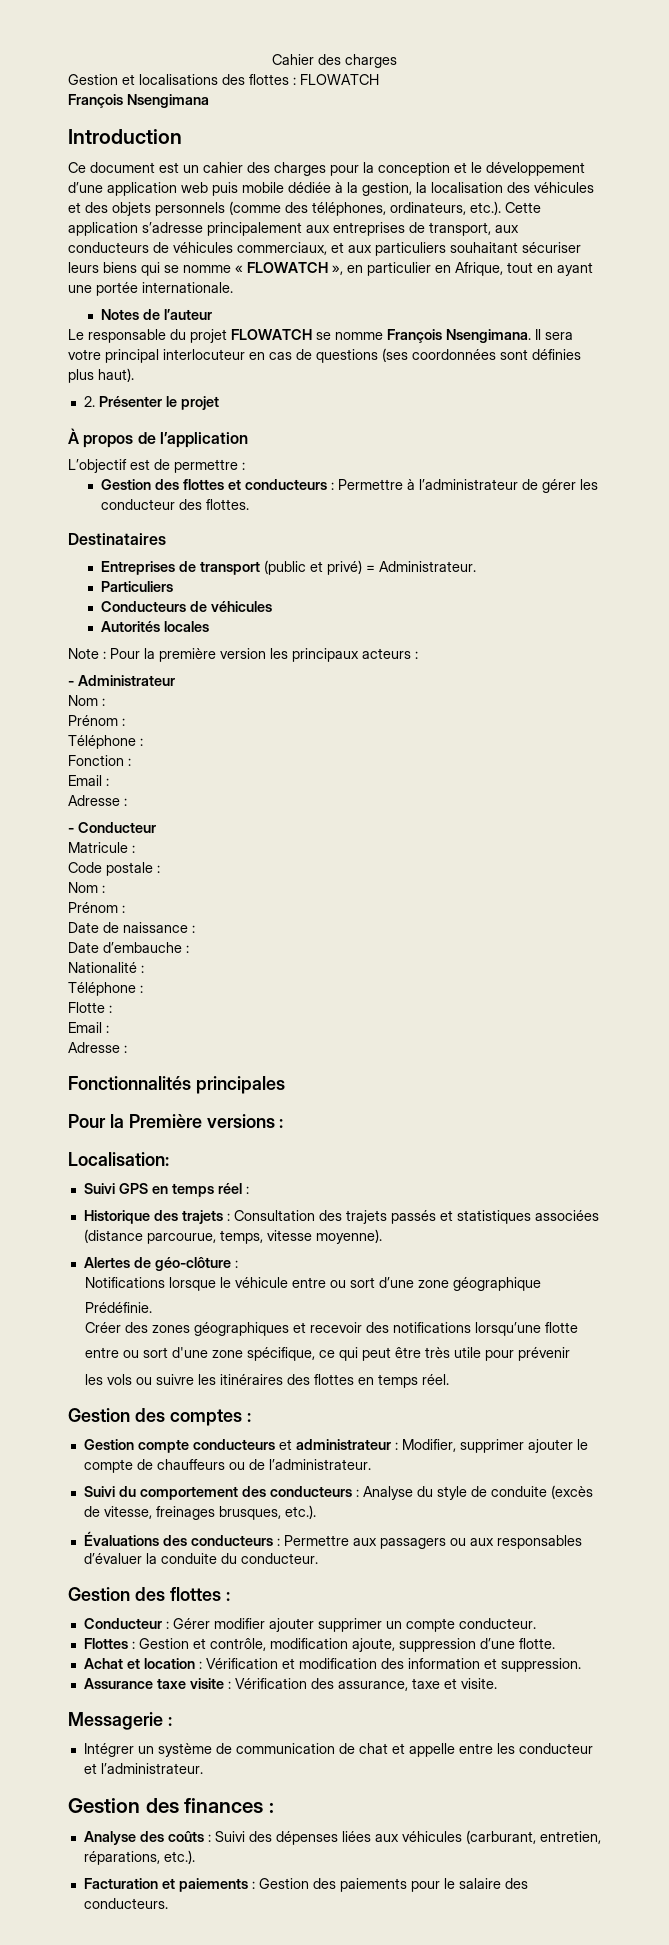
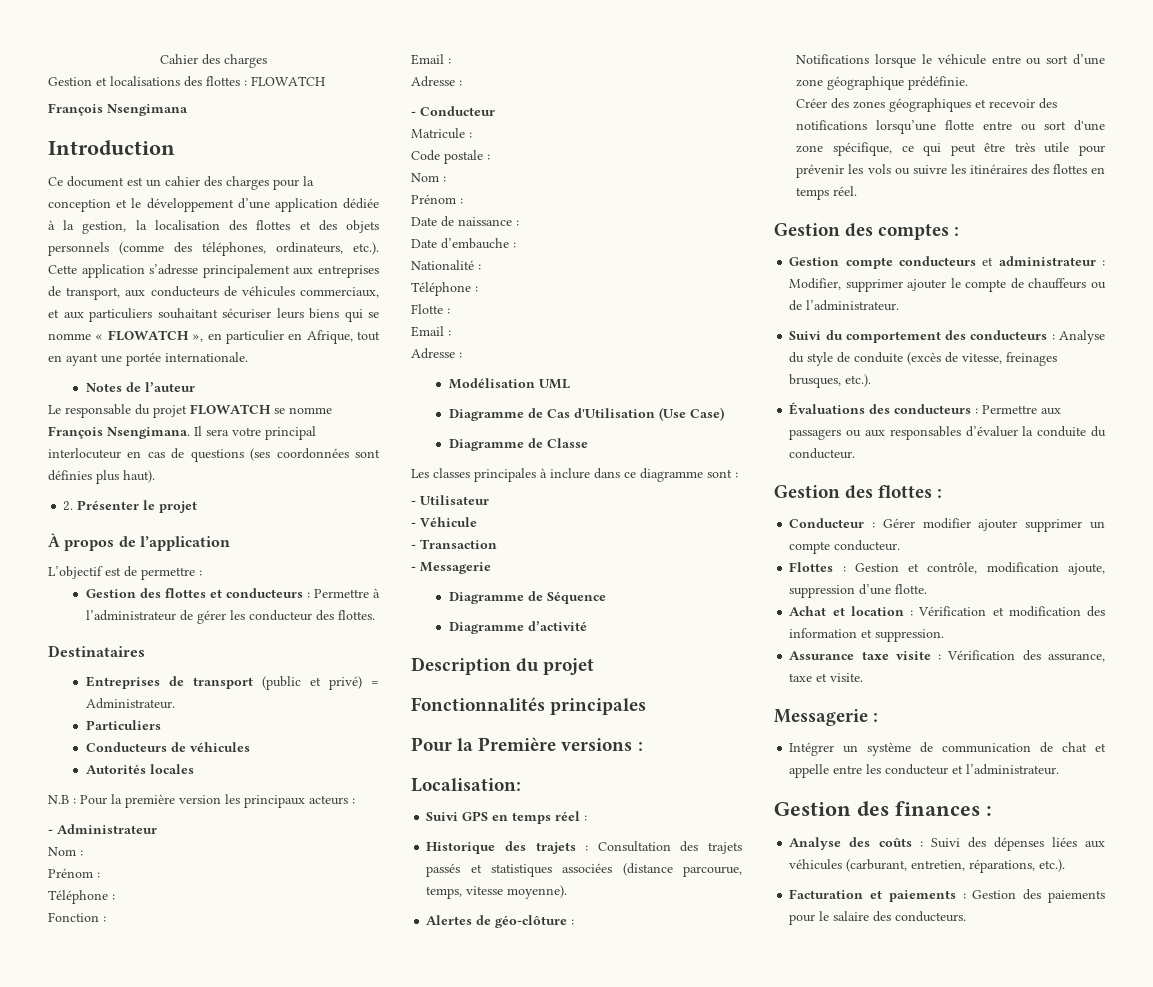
[181,182,284,196] web puis mobile -> (338, 205) none
[534,182,594,193] véhicules -> [256,220,291,230] flottes
[68,648,99,659] Note -> [48,795,69,804] N.B
(127, 1049) none -> [448,378,570,389] [448,407,724,421] [448,438,588,451] [411,468,738,482] [411,495,489,505] [411,517,477,527] [411,539,497,549] [411,562,491,574] [448,591,606,604] [448,621,587,634] [411,657,595,675] // Modélisation UML // Diagramme de Cas d'Utilisation (Use Case) // Diagramme de Classe // Les classes principales à inclure dans ce diagramme sont : // - Utilisateur // - Véhicule // - Transaction // - Messagerie // Diagramme de Séquence // Diagramme d’activité // Description du projet
[85,1302,153,1313] // Prédéfinie. -> [908,76,969,90] prédéfinie.
(579, 1327) // -> (975, 125) none
(571, 1354) // -> (845, 171) none

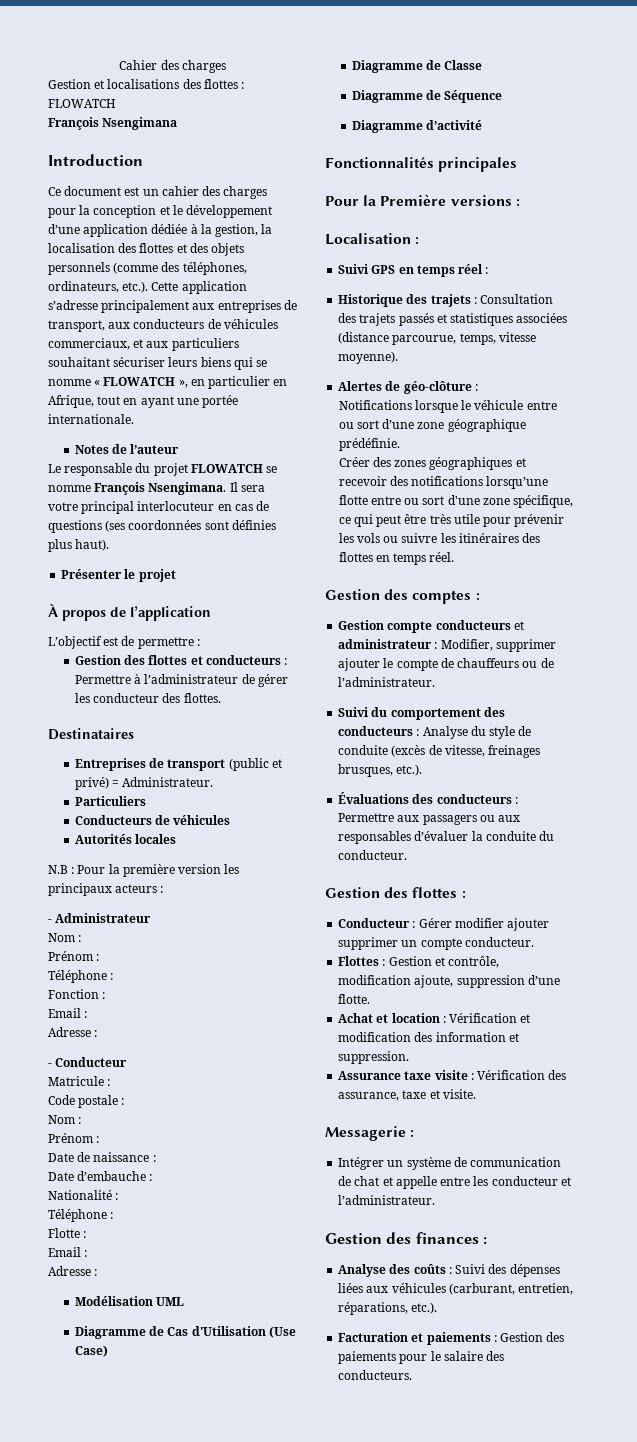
[63,501,74,511] 2. -> (110, 545) none
[411,468,738,482] [411,495,489,505] [411,517,477,527] [411,539,497,549] [411,562,491,574] // Les classes principales à inclure dans ce diagramme sont : // - Utilisateur // - Véhicule // - Transaction // - Messagerie -> (483, 65) none
[411,657,595,675] // Description du projet -> (483, 125) none
[411,778,521,792] Localisation: -> [325,233,420,245] Localisation :

